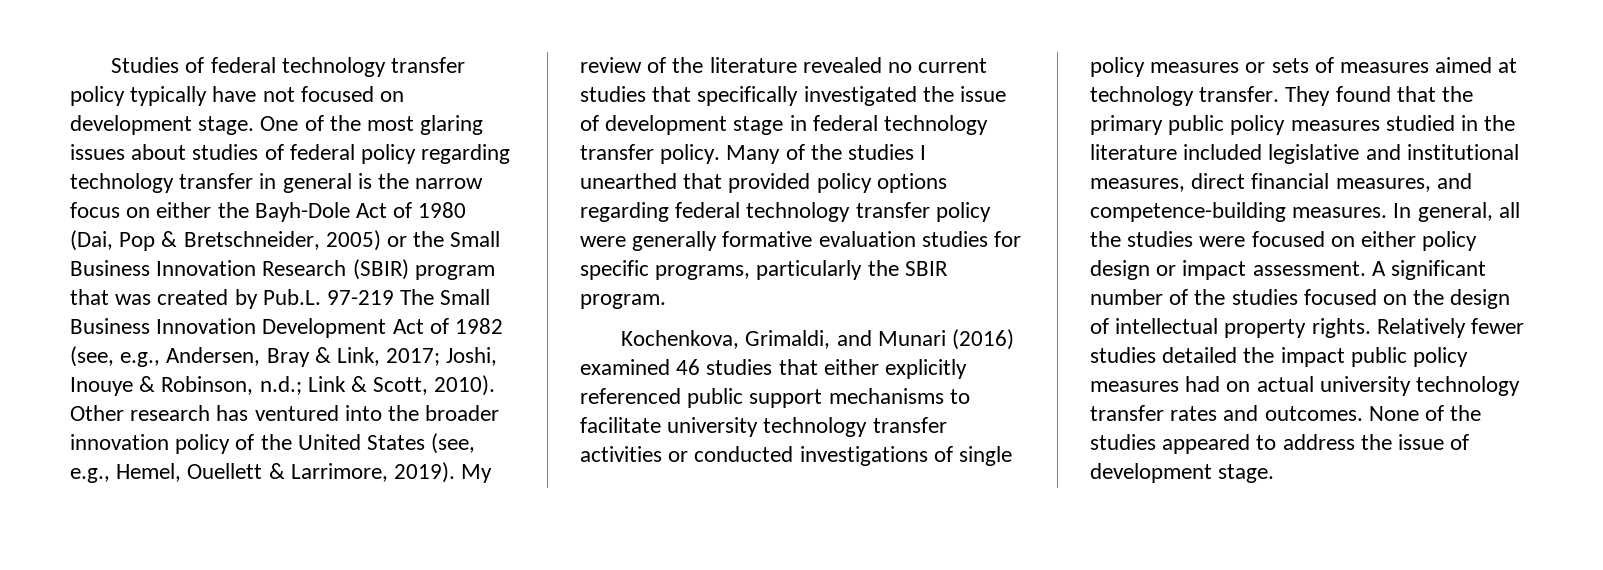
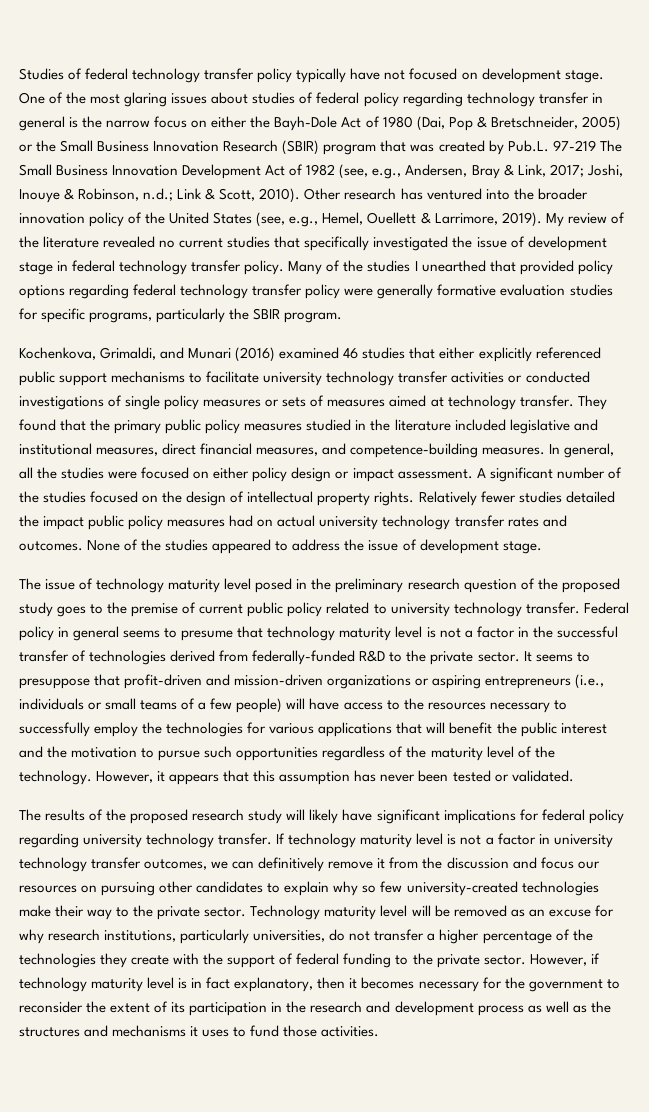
(1275, 473) none -> [19,578,620,593] [19,602,629,617] [19,626,618,641] [19,650,590,665] [19,674,605,689] [19,698,567,713] [19,722,607,737] [19,746,555,761] [19,770,574,785] [19,809,624,824] [19,833,613,848] [19,857,600,872] [19,881,599,896] [19,905,614,920] [19,929,593,944] [19,953,600,968] [19,977,620,992] [19,1001,611,1016] [19,1025,380,1037] // The issue of technology maturity level posed in the preliminary research question of the proposed study goes to the premise of current public policy related to university technology transfer. Federal policy in general seems to presume that technology maturity level is not a factor in the successful transfer of technologies derived from federally-funded R&D to the private sector. It seems to presuppose that profit-driven and mission-driven organizations or aspiring entrepreneurs (i.e., individuals or small teams of a few people) will have access to the resources necessary to successfully employ the technologies for various applications that will benefit the public interest and the motivation to pursue such opportunities regardless of the maturity level of the technology. However, it appears that this assumption has never been tested or validated. // The results of the proposed research study will likely have significant implications for federal policy regarding university technology transfer. If technology maturity level is not a factor in university technology transfer outcomes, we can definitively remove it from the discussion and focus our resources on pursuing other candidates to explain why so few university-created technologies make their way to the private sector. Technology maturity level will be removed as an excuse for why research institutions, particularly universities, do not transfer a higher percentage of the technologies they create with the support of federal funding to the private sector. However, if technology maturity level is in fact explanatory, then it becomes necessary for the government to reconsider the extent of its participation in the research and development process as well as the structures and mechanisms it uses to fund those activities.

